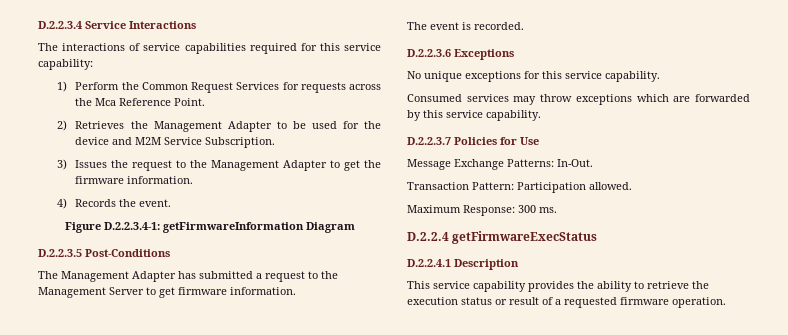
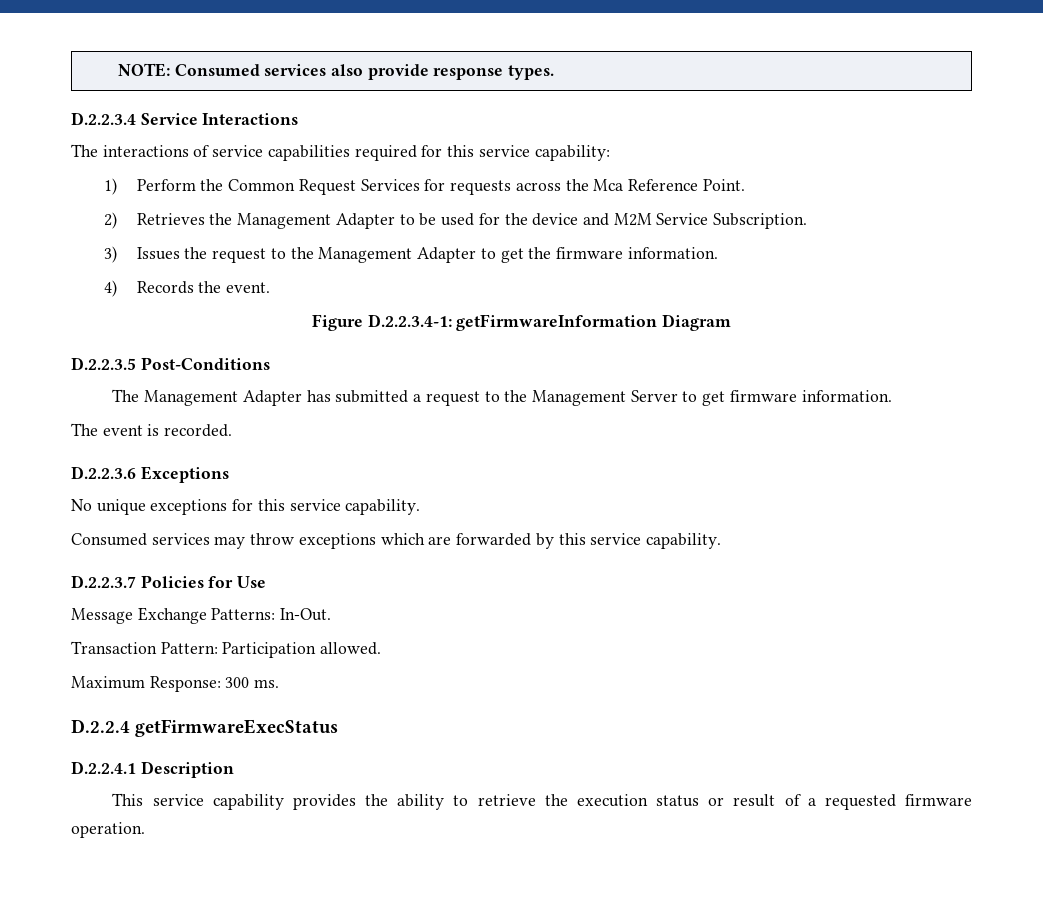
(38, 25) none -> [117,63,555,80] NOTE: Consumed services also provide response types. //

